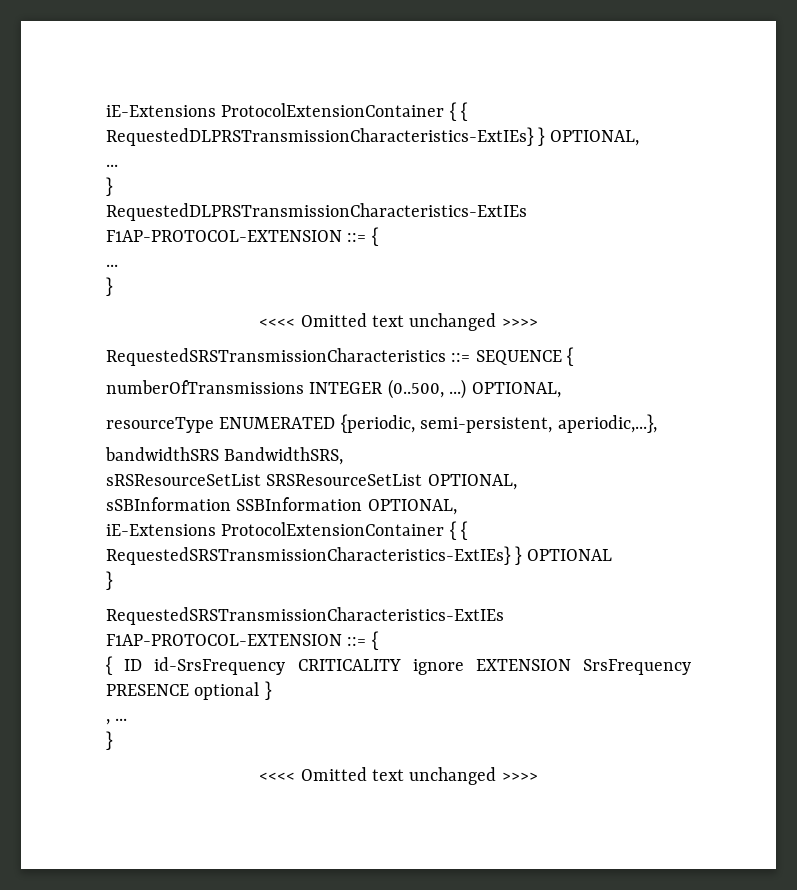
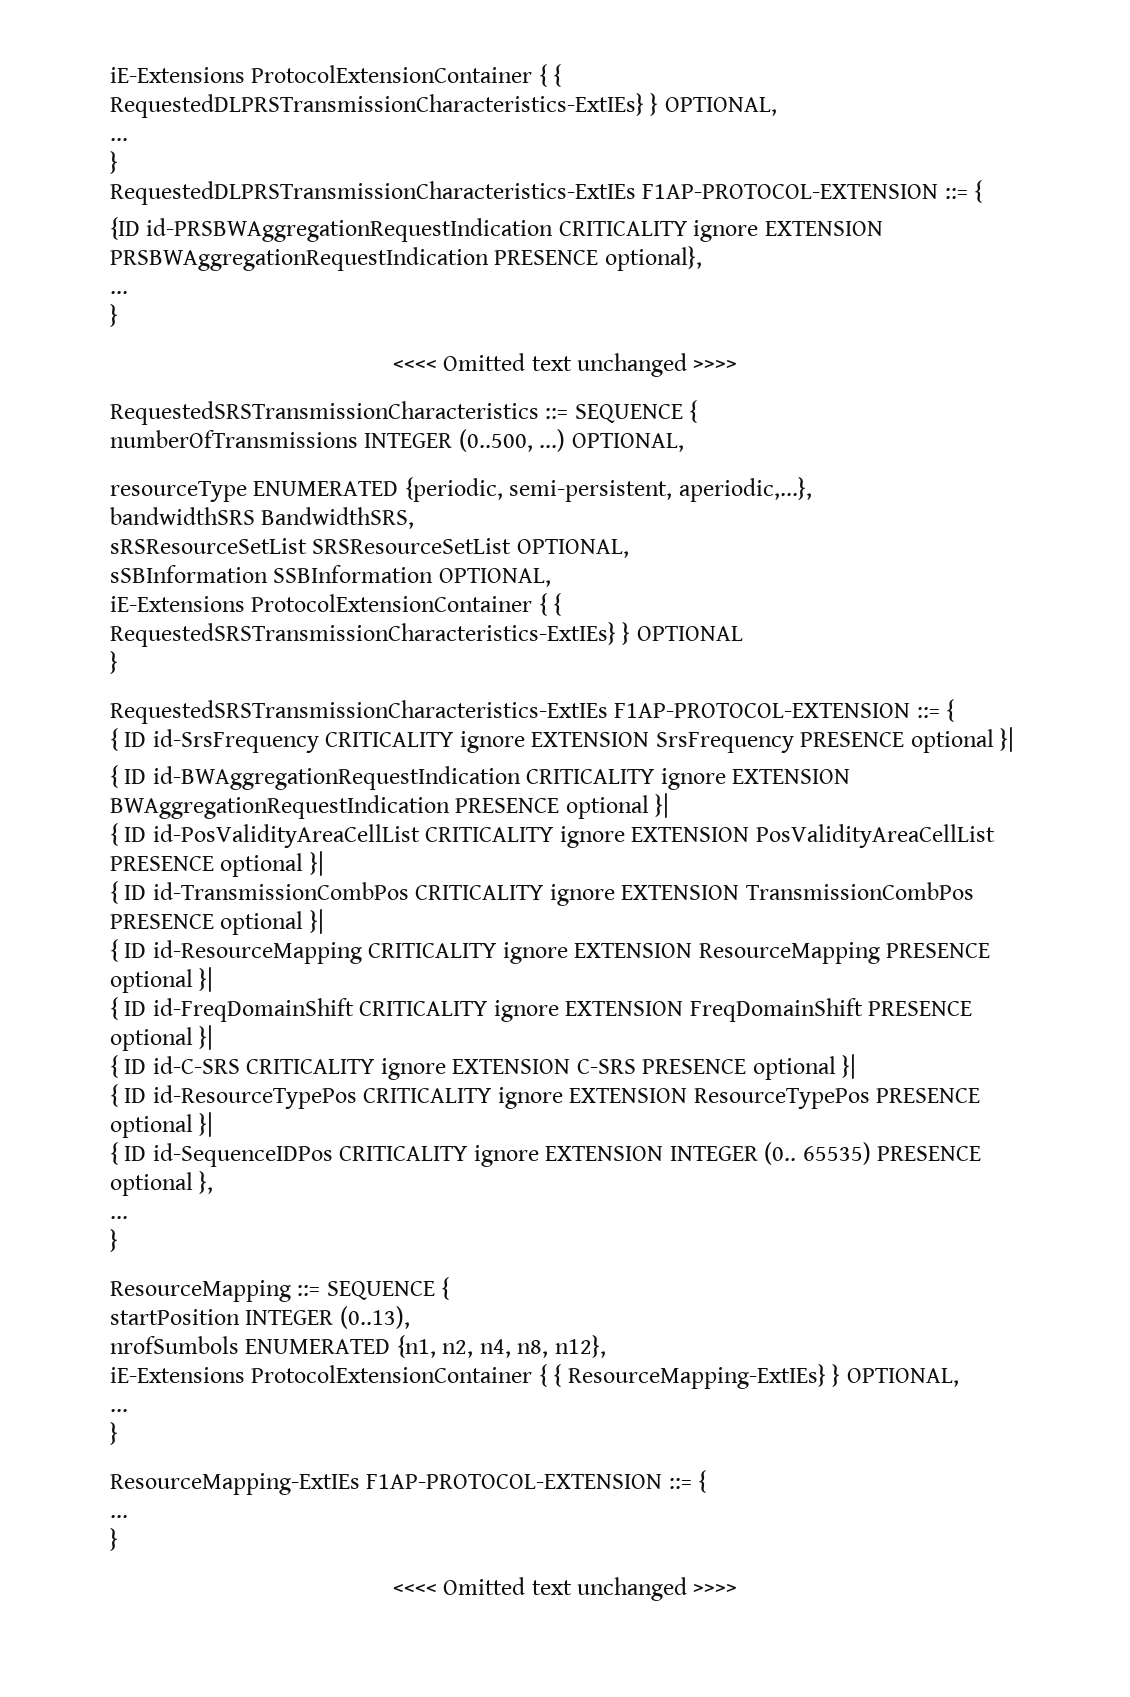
(379, 236) none -> [110,217,883,242] [110,246,702,271] // {ID id-PRSBWAggregationRequestIndication CRITICALITY ignore EXTENSION PRSBWAggregationRequestIndication PRESENCE optional},
[264,681,272,700] [106,719,110,725] } // , -> [1000,727,1015,752] [110,765,851,790] [110,793,670,819] [110,823,995,848] [110,851,324,877] [110,881,974,906] [110,909,324,935] [110,939,991,964] [110,967,214,993] [110,997,973,1022] [110,1025,214,1051] [110,1054,857,1080] [110,1084,981,1109] [110,1112,214,1138] [110,1142,982,1167] [110,1171,214,1196] [110,1216,128,1219] [110,1229,118,1252] [110,1277,450,1302] [110,1306,410,1329] [110,1335,606,1358] [110,1364,959,1389] [110,1409,128,1412] [110,1422,118,1445] [110,1470,707,1495] }| // { ID id-BWAggregationRequestIndication CRITICALITY ignore EXTENSION BWAggregationRequestIndication PRESENCE optional }| // { ID id-PosValidityAreaCellList CRITICALITY ignore EXTENSION PosValidityAreaCellList PRESENCE optional }| // { ID id-TransmissionCombPos CRITICALITY ignore EXTENSION TransmissionCombPos PRESENCE optional }| // { ID id-ResourceMapping CRITICALITY ignore EXTENSION ResourceMapping PRESENCE optional }| // { ID id-FreqDomainShift CRITICALITY ignore EXTENSION FreqDomainShift PRESENCE optional }| // { ID id-C-SRS CRITICALITY ignore EXTENSION C-SRS PRESENCE optional }| // { ID id-ResourceTypePos CRITICALITY ignore EXTENSION ResourceTypePos PRESENCE optional }| // { ID id-SequenceIDPos CRITICALITY ignore EXTENSION INTEGER (0.. 65535) PRESENCE optional }, // ... // } // ResourceMapping ::= SEQUENCE { // startPosition INTEGER (0..13), // nrofSumbols ENUMERATED {n1, n2, n4, n8, n12}, // iE-Extensions ProtocolExtensionContainer { { ResourceMapping-ExtIEs} } OPTIONAL, // ... // } // ResourceMapping-ExtIEs F1AP-PROTOCOL-EXTENSION ::= { //

